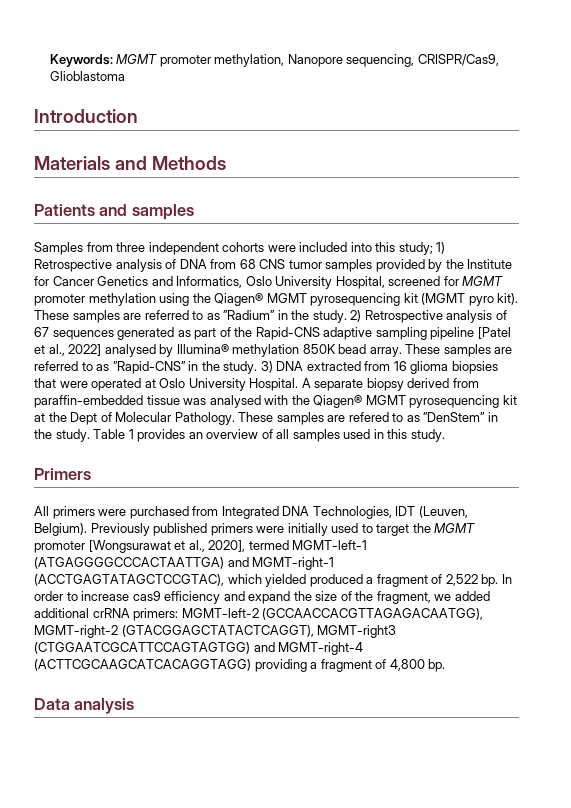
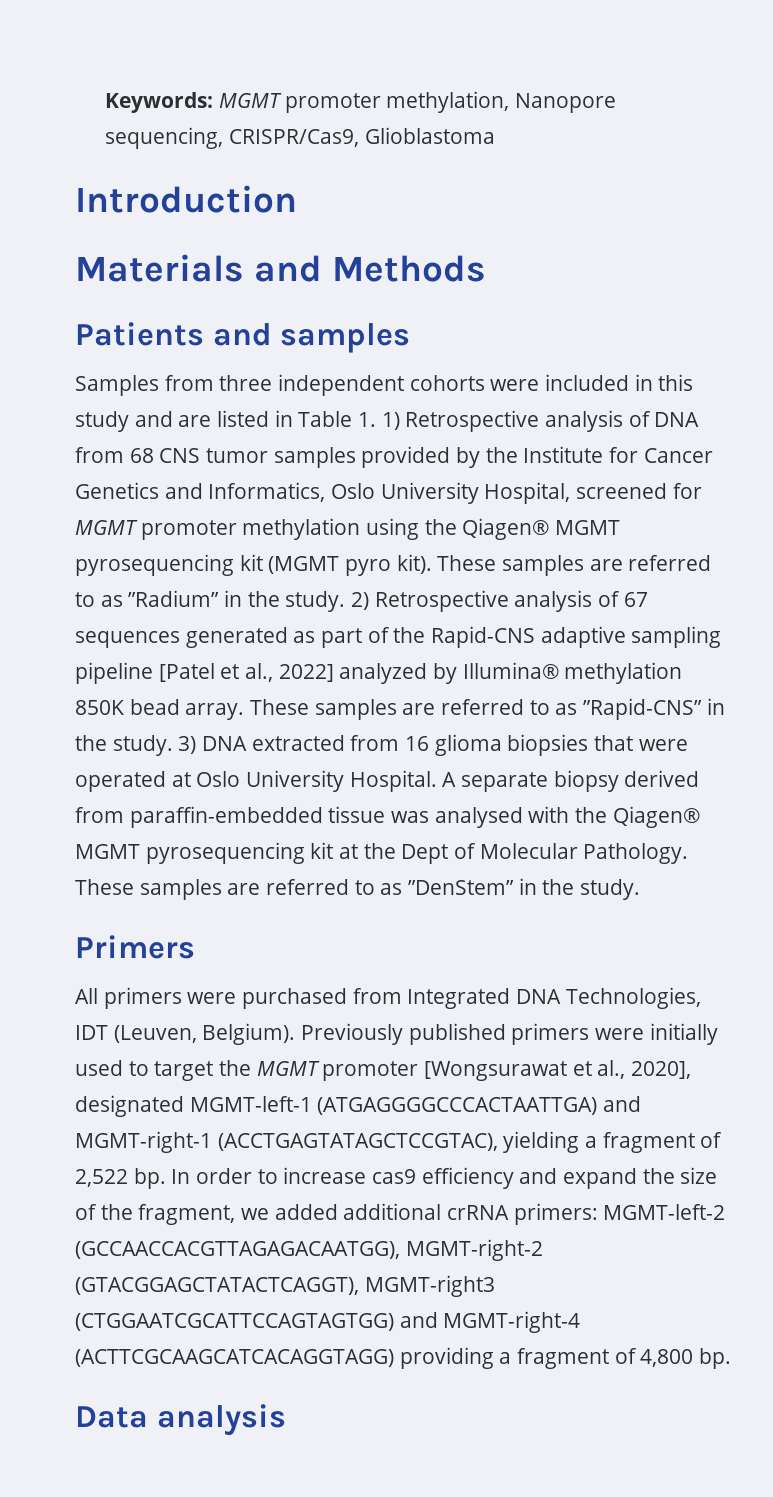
[350,242,433,255] into this study; -> [634,374,694,391] [75,410,377,432] in this study and are listed in Table 1.
[104,344,156,357] analysed -> [339,663,428,684] analyzed
[348,412,389,422] refered -> [266,879,350,895] referred
[93,429,445,442] Table 1 provides an overview of all samples used in this study. -> (641, 889) none
[248,540,289,550] termed -> [75,1095,184,1117] designated
[227,574,363,587] which yielded produced -> [503,1131,580,1153] yielding

